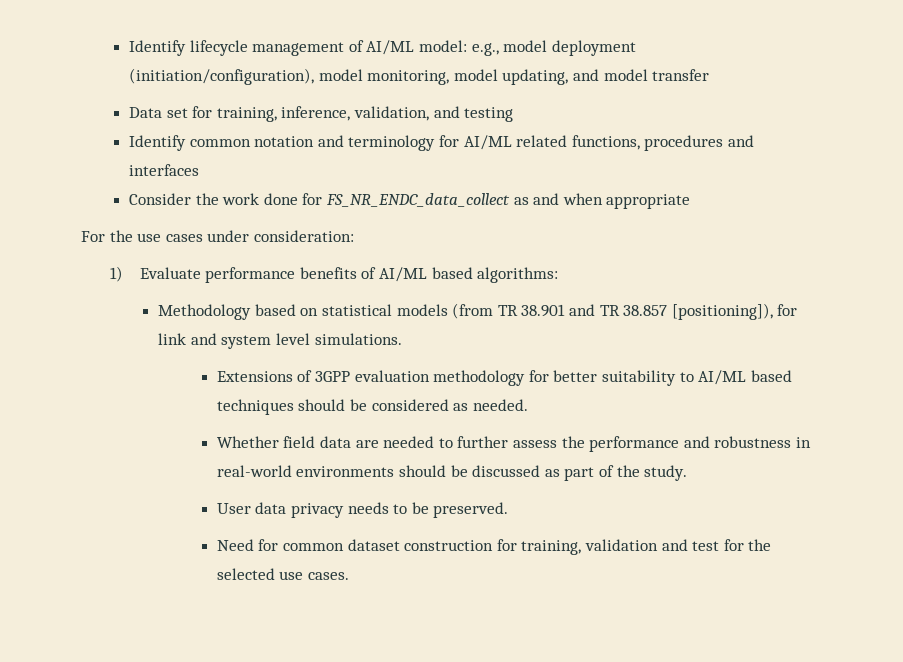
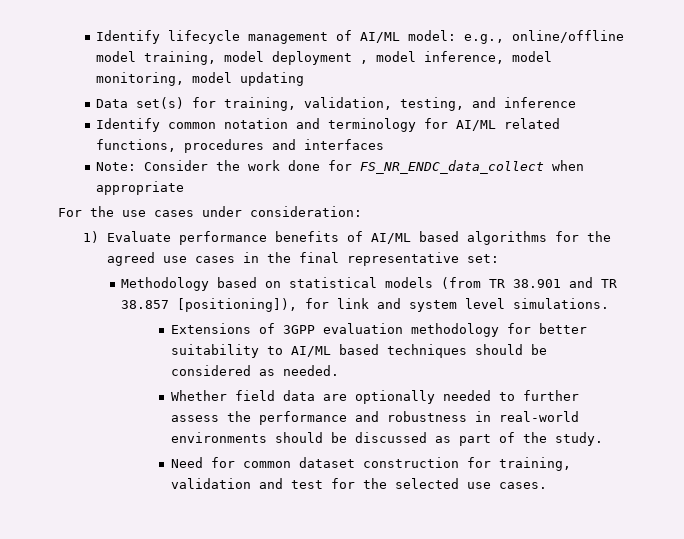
[503,40,636,56] [128,68,710,85] model deployment (initiation/configuration), model monitoring, model updating, and model transfer -> [512,30,625,43] [96,51,553,65] [96,72,305,86] online/offline model training, model deployment , model inference, model monitoring, model updating
[166,106,514,122] set for training, inference, validation, and testing -> [136,97,577,111] set(s) for training, validation, testing, and inference
(199, 170) none -> [96,162,137,171] Note:
[513,193,560,205] as and -> (545, 167) none
[477,267,559,283] algorithms: -> [467,231,612,245] [107,252,500,266] algorithms for the agreed use cases in the final representative set:
(379, 444) none -> [354,390,435,404] optionally
[216,502,509,518] // User data privacy needs to be preserved. -> (603, 439) none

